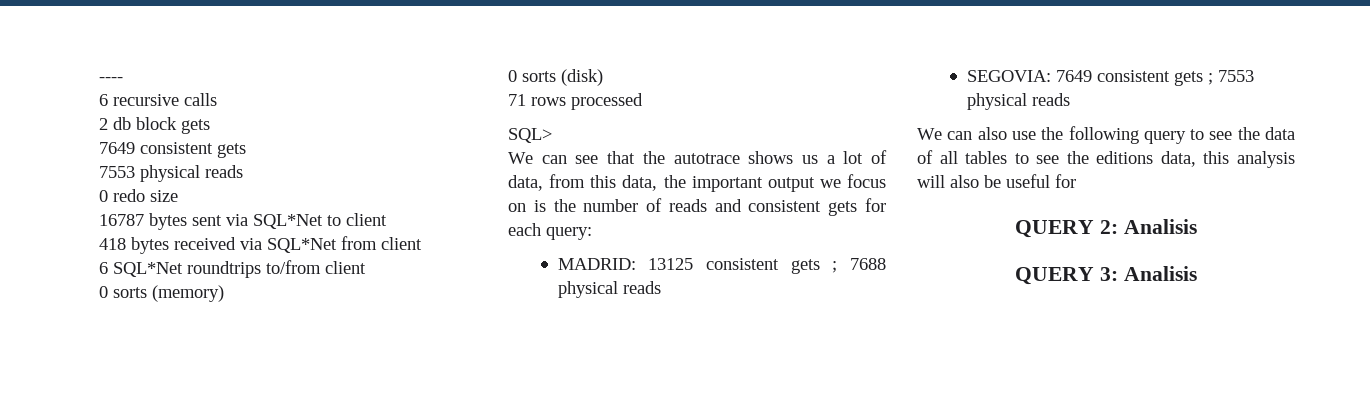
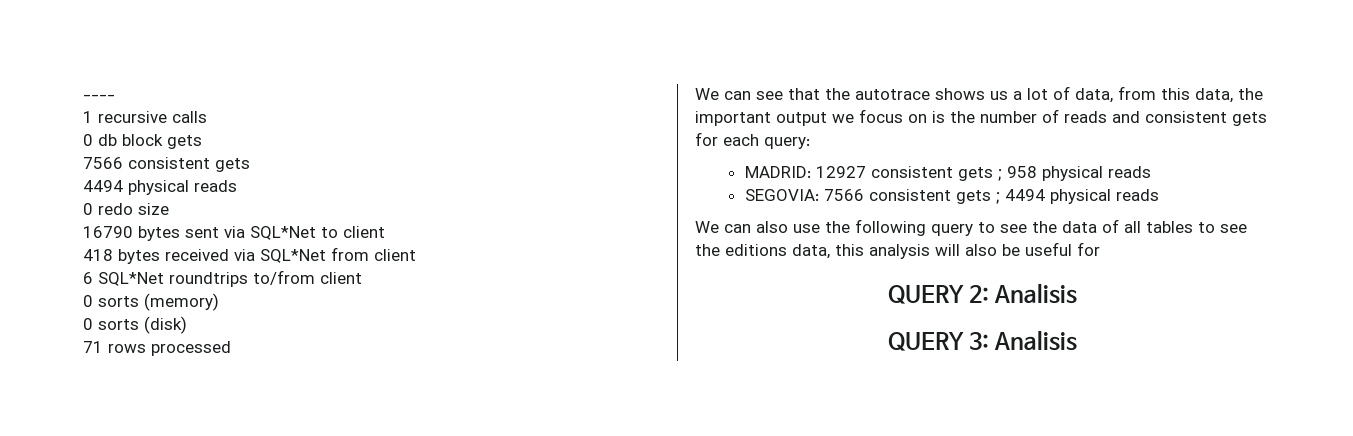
[99,94,108,106] 6 -> [83,111,93,123] 1
[99,118,108,130] 2 -> [83,134,93,146] 0
[99,142,135,154] 7649 -> [83,157,123,169] 7566
[99,166,135,178] 7553 -> [83,180,123,192] 4494
[99,214,144,226] 16787 -> [83,226,133,238] 16790
[508,128,552,143] // SQL> -> (231, 348) none
[648,258,886,274] 13125 consistent gets ; 7688 -> [815,166,1037,181] 12927 consistent gets ; 958
[1055,70,1254,86] 7649 consistent gets ; 7553 -> [823,189,1045,204] 7566 consistent gets ; 4494

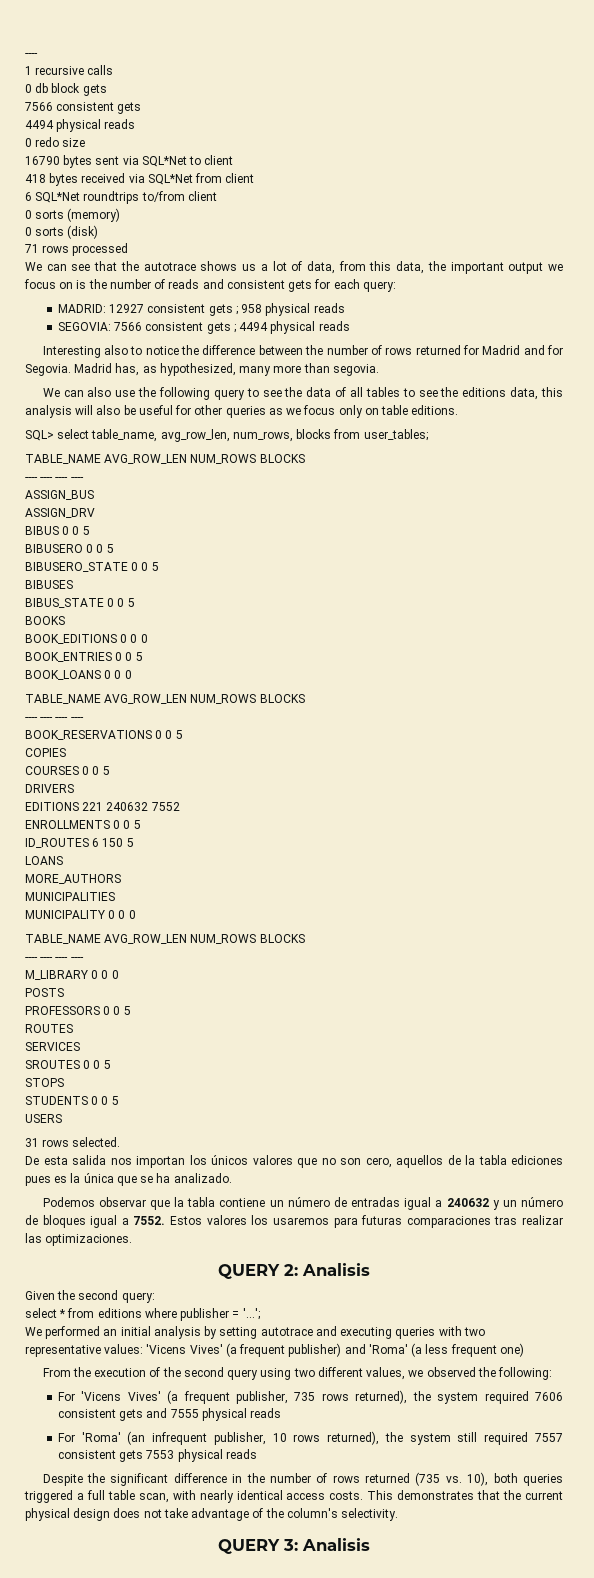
(1159, 195) none -> [42,345,563,358] [25,363,379,376] // Interesting also to notice the difference between the number of rows returned for Madrid and for Segovia. Madrid has, as hypothesized, many more than segovia.
[887,283,1078,304] // QUERY 2: Analisis -> [194,405,459,418] [25,429,428,442] [25,454,305,464] [25,477,84,481] [25,490,94,500] [25,508,95,518] [25,526,90,535] [25,544,114,553] [25,562,159,572] [25,580,73,589] [25,598,135,608] [25,616,65,625] [25,634,148,644] [25,652,143,662] [25,670,132,680] [25,694,305,704] [25,717,84,721] [25,730,183,740] [25,748,66,757] [25,766,110,775] [25,784,74,793] [25,802,180,811] [25,820,141,829] [25,838,134,848] [25,856,63,865] [25,874,121,884] [25,892,115,901] [25,910,136,919] [25,934,305,944] [25,957,84,961] [25,970,119,980] [25,988,64,997] [25,1006,131,1015] [25,1024,73,1033] [25,1042,80,1051] [25,1060,111,1069] [25,1078,64,1087] [25,1096,119,1105] [25,1114,62,1123] [25,1137,121,1147] [25,1155,563,1168] [25,1173,232,1186] [42,1197,563,1210] [25,1215,564,1228] [25,1233,133,1246] [218,1263,370,1279] [25,1290,155,1303] [25,1308,260,1321] [25,1326,485,1339] [25,1343,524,1357] [42,1367,553,1380] [57,1390,564,1404] [57,1408,282,1421] [57,1431,564,1445] [57,1449,257,1462] [42,1472,563,1486] [24,1490,564,1503] [25,1508,399,1521] other queries as we focus only on table editions. // SQL> select table_name, avg_row_len, num_rows, blocks from user_tables; // TABLE_NAME AVG_ROW_LEN NUM_ROWS BLOCKS // ---- ---- ---- ---- // ASSIGN_BUS // ASSIGN_DRV // BIBUS 0 0 5 // BIBUSERO 0 0 5 // BIBUSERO_STATE 0 0 5 // BIBUSES // BIBUS_STATE 0 0 5 // BOOKS // BOOK_EDITIONS 0 0 0 // BOOK_ENTRIES 0 0 5 // BOOK_LOANS 0 0 0 // TABLE_NAME AVG_ROW_LEN NUM_ROWS BLOCKS // ---- ---- ---- ---- // BOOK_RESERVATIONS 0 0 5 // COPIES // COURSES 0 0 5 // DRIVERS // EDITIONS 221 240632 7552 // ENROLLMENTS 0 0 5 // ID_ROUTES 6 150 5 // LOANS // MORE_AUTHORS // MUNICIPALITIES // MUNICIPALITY 0 0 0 // TABLE_NAME AVG_ROW_LEN NUM_ROWS BLOCKS // ---- ---- ---- ---- // M_LIBRARY 0 0 0 // POSTS // PROFESSORS 0 0 5 // ROUTES // SERVICES // SROUTES 0 0 5 // STOPS // STUDENTS 0 0 5 // USERS // 31 rows selected. // De esta salida nos importan los únicos valores que no son cero, aquellos de la tabla ediciones pues es la única que se ha analizado. // Podemos observar que la tabla contiene un número de entradas igual a 240632 y un número de bloques igual a 7552. Estos valores los usaremos para futuras comparaciones tras realizar las optimizaciones. // QUERY 2: Analisis // Given the second query: // select * from editions where publisher = '...'; // We performed an initial analysis by setting autotrace and executing queries with two representative values: 'Vicens Vives' (a frequent publisher) and 'Roma' (a less frequent one) // From the execution of the second query using two different values, we observed the following: // For 'Vicens Vives' (a frequent publisher, 735 rows returned), the system required 7606 consistent gets and 7555 physical reads // For 'Roma' (an infrequent publisher, 10 rows returned), the system still required 7557 consistent gets 7553 physical reads // Despite the significant difference in the number of rows returned (735 vs. 10), both queries triggered a full table scan, with nearly identical access costs. This demonstrates that the current physical design does not take advantage of the column's selectivity.

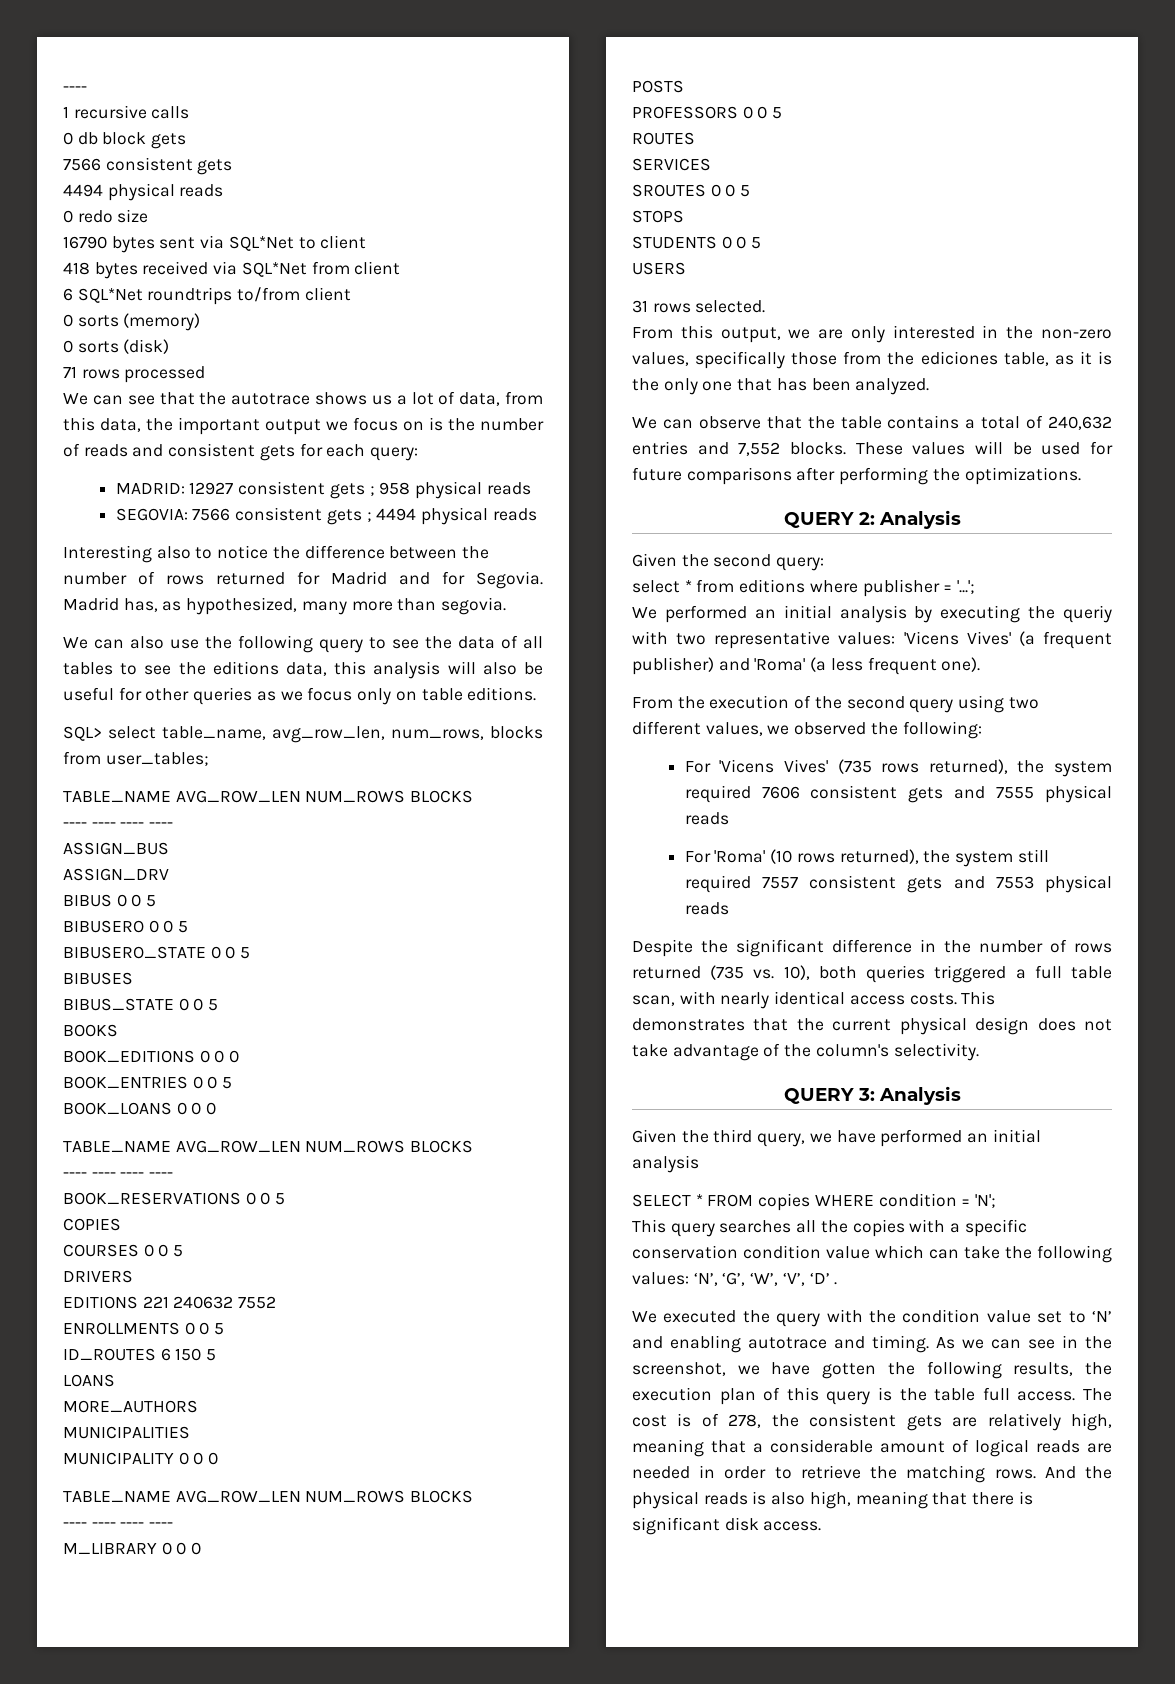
[25,1155,563,1168] [25,1173,232,1186] [42,1197,563,1210] [25,1215,564,1228] [25,1233,133,1246] De esta salida nos importan los únicos valores que no son cero, aquellos de la tabla ediciones pues es la única que se ha analizado. // Podemos observar que la tabla contiene un número de entradas igual a 240632 y un número de bloques igual a 7552. Estos valores los usaremos para futuras comparaciones tras realizar las optimizaciones. -> [632,325,1112,343] [632,351,1112,369] [632,378,930,395] [632,415,1112,430] [632,441,1113,456] [632,467,1081,485] From this output, we are only interested in the non-zero values, specifically those from the ediciones table, as it is the only one that has been analyzed. // We can observe that the table contains a total of 240,632 entries and 7,552 blocks. These values will be used for future comparisons after performing the optimizations.
[302,1263,370,1276] Analisis -> [878,510,961,529] Analysis
[219,1326,436,1339] setting autotrace and executing queries -> [940,605,1112,623] executing the queriy
[499,1343,524,1357] one) -> [941,657,981,672] one).
[167,1390,316,1404] (a frequent publisher, 735 -> [837,759,872,774] (735
[127,1431,287,1445] (an infrequent publisher, 10 -> [770,849,793,864] (10
(144, 1456) none -> [953,876,985,889] and
[302,1538,370,1551] Analisis -> [878,1086,961,1105] [632,1129,1041,1147] [632,1155,699,1173] [632,1193,997,1211] [632,1219,1027,1237] [632,1245,1112,1263] [632,1272,838,1286] [632,1309,1112,1327] [632,1335,1112,1353] [632,1361,1112,1379] [632,1387,1112,1405] [632,1413,1112,1431] [632,1439,1112,1457] [632,1465,1112,1483] [632,1491,1033,1509] [632,1517,822,1535] Analysis // Given the third query, we have performed an initial analysis // SELECT * FROM copies WHERE condition = 'N'; // This query searches all the copies with a specific conservation condition value which can take the following values: ‘N’, ‘G’, ‘W’, ‘V’, ‘D’ . // We executed the query with the condition value set to ‘N’ and enabling autotrace and timing. As we can see in the screenshot, we have gotten the following results, the execution plan of this query is the table full access. The cost is of 278, the consistent gets are relatively high, meaning that a considerable amount of logical reads are needed in order to retrieve the matching rows. And the physical reads is also high, meaning that there is significant disk access.

